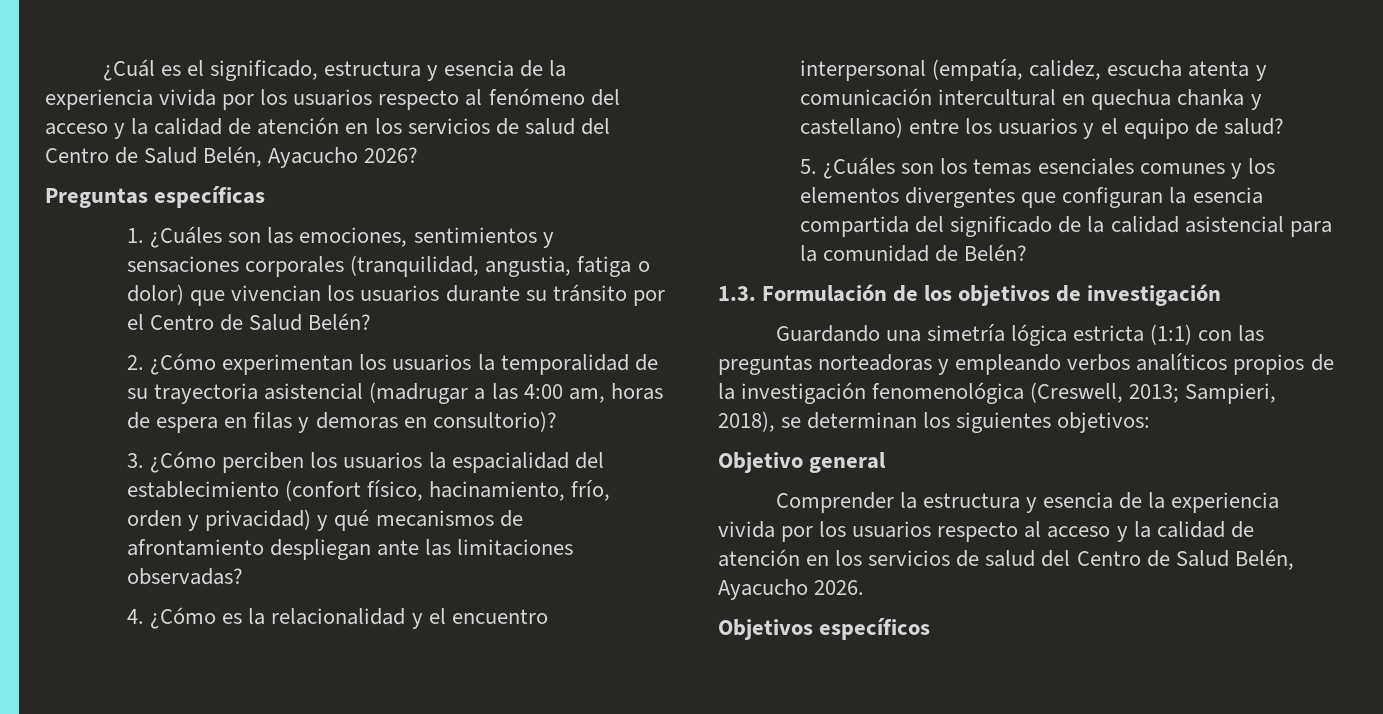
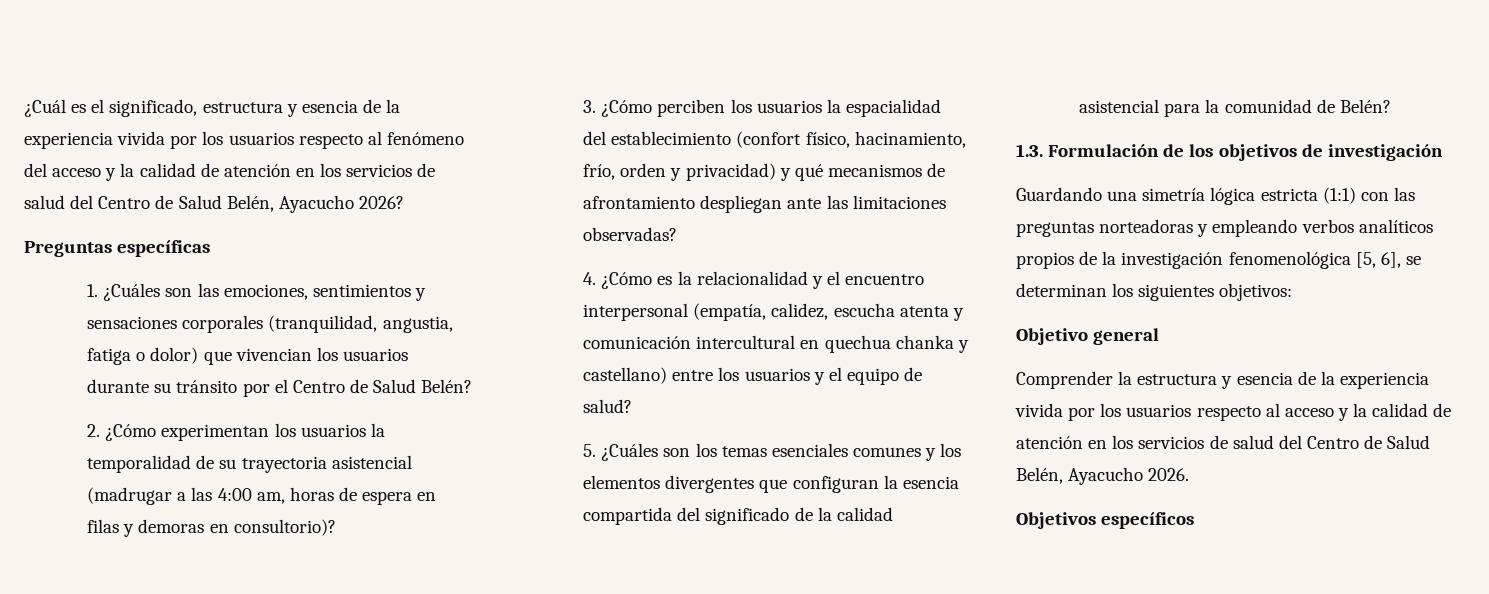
[1030,382,1277,404] [718,411,775,432] (Creswell, 2013; Sampieri, 2018), -> [1355,252,1401,268] [5, 6],

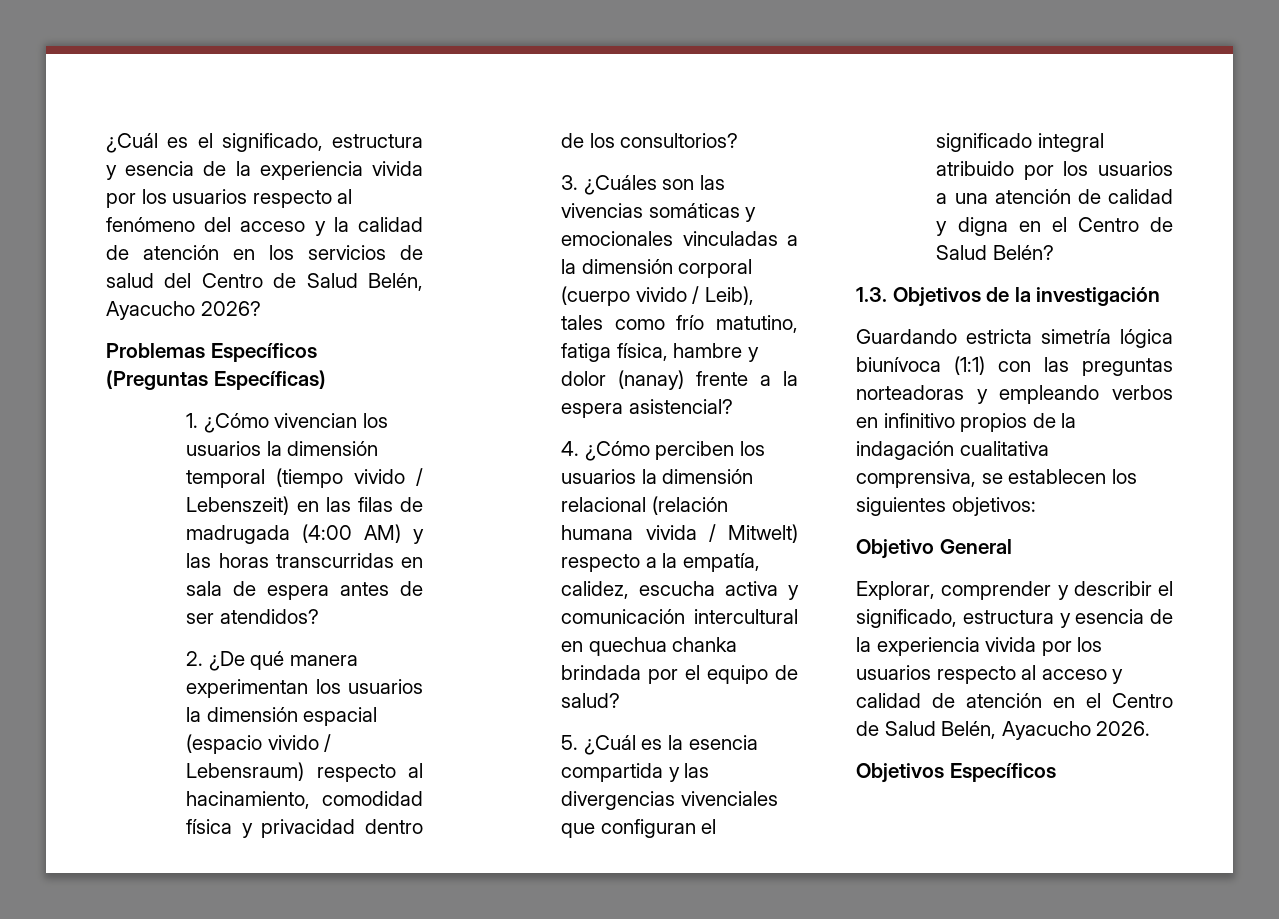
[24,240,211,257] [87,283,426,301] [87,315,453,333] [87,347,408,365] [87,379,473,397] [87,423,385,441] [87,455,412,473] [87,487,437,505] [87,519,336,537] [583,99,941,117] [583,131,966,148] [583,163,946,181] [583,195,946,213] [583,227,678,241] [583,271,925,289] [583,303,964,321] [583,335,969,353] [583,367,923,385] [583,399,633,413] [583,443,962,461] [583,475,959,493] [583,507,893,525] [1079,99,1391,117] [1016,144,1323,161] Preguntas específicas // 1. ¿Cuáles son las emociones, sentimientos y sensaciones corporales (tranquilidad, angustia, fatiga o dolor) que vivencian los usuarios durante su tránsito por el Centro de Salud Belén? // 2. ¿Cómo experimentan los usuarios la temporalidad de su trayectoria asistencial (madrugar a las 4:00 am, horas de espera en filas y demoras en consultorio)? // 3. ¿Cómo perciben los usuarios la espacialidad del establecimiento (confort físico, hacinamiento, frío, orden y privacidad) y qué mecanismos de afrontamiento despliegan ante las limitaciones observadas? // 4. ¿Cómo es la relacionalidad y el encuentro interpersonal (empatía, calidez, escucha atenta y comunicación intercultural en quechua chanka y castellano) entre los usuarios y el equipo de salud? // 5. ¿Cuáles son los temas esenciales comunes y los elementos divergentes que configuran la esencia compartida del significado de la calidad asistencial para la comunidad de Belén? // 1.3. Formulación de los objetivos de -> [106,343,317,362] [106,370,326,390] [186,413,389,433] [186,441,379,456] [186,468,424,488] [186,496,423,515] [186,524,425,544] [186,553,423,568] [186,581,423,600] [186,609,319,624] [186,651,359,671] [186,679,423,698] [186,707,378,726] [186,734,332,754] [186,762,423,782] [186,791,423,809] [186,819,423,838] [561,133,739,148] [561,175,726,195] [561,203,757,222] [561,231,798,246] [561,259,753,278] [561,286,755,306] [561,315,798,333] [561,343,760,362] [561,370,798,390] [561,399,733,418] [561,441,766,461] [561,469,754,484] [561,496,728,515] [561,524,798,543] [561,553,761,572] [561,581,799,600] [561,609,798,624] [561,637,738,656] [561,665,798,684] [561,693,621,708] [561,735,758,755] [561,763,710,782] [561,791,778,810] [561,819,717,838] [936,133,1104,152] [936,161,1173,180] [936,189,1173,204] [936,217,1173,236] [936,245,1054,260] [856,287,1031,307] Problemas Específicos (Preguntas Específicas) // 1. ¿Cómo vivencian los usuarios la dimensión temporal (tiempo vivido / Lebenszeit) en las filas de madrugada (4:00 AM) y las horas transcurridas en sala de espera antes de ser atendidos? // 2. ¿De qué manera experimentan los usuarios la dimensión espacial (espacio vivido / Lebensraum) respecto al hacinamiento, comodidad física y privacidad dentro de los consultorios? // 3. ¿Cuáles son las vivencias somáticas y emocionales vinculadas a la dimensión corporal (cuerpo vivido / Leib), tales como frío matutino, fatiga física, hambre y dolor (nanay) frente a la espera asistencial? // 4. ¿Cómo perciben los usuarios la dimensión relacional (relación humana vivida / Mitwelt) respecto a la empatía, calidez, escucha activa y comunicación intercultural en quechua chanka brindada por el equipo de salud? // 5. ¿Cuál es la esencia compartida y las divergencias vivenciales que configuran el significado integral atribuido por los usuarios a una atención de calidad y digna en el Centro de Salud Belén? // 1.3. Objetivos de la
[1107,191,1138,201] una -> [966,329,1032,344] estricta
[1260,188,1318,201] estricta -> [856,357,941,372] biunívoca
[1358,219,1433,233] analíticos -> [856,413,955,428] en infinitivo
[1121,251,1421,269] [1016,283,1293,301] [1016,328,1160,345] [1016,371,1133,389] investigación fenomenológica [5, 6], se determinan los siguientes objetivos: // Objetivo general // Comprender la -> [856,441,1049,460] [856,469,1137,488] [856,497,1036,516] [856,539,1012,559] [856,581,1173,600] [856,609,957,628] indagación cualitativa comprensiva, se establecen los siguientes objetivos: // Objetivo General // Explorar, comprender y describir el significado,
[1353,403,1452,417] [1016,435,1302,449] la calidad de atención en los servicios de salud del -> [856,693,1101,708] calidad de atención en el
[1101,512,1195,529] específicos -> [949,763,1056,782] Específicos

